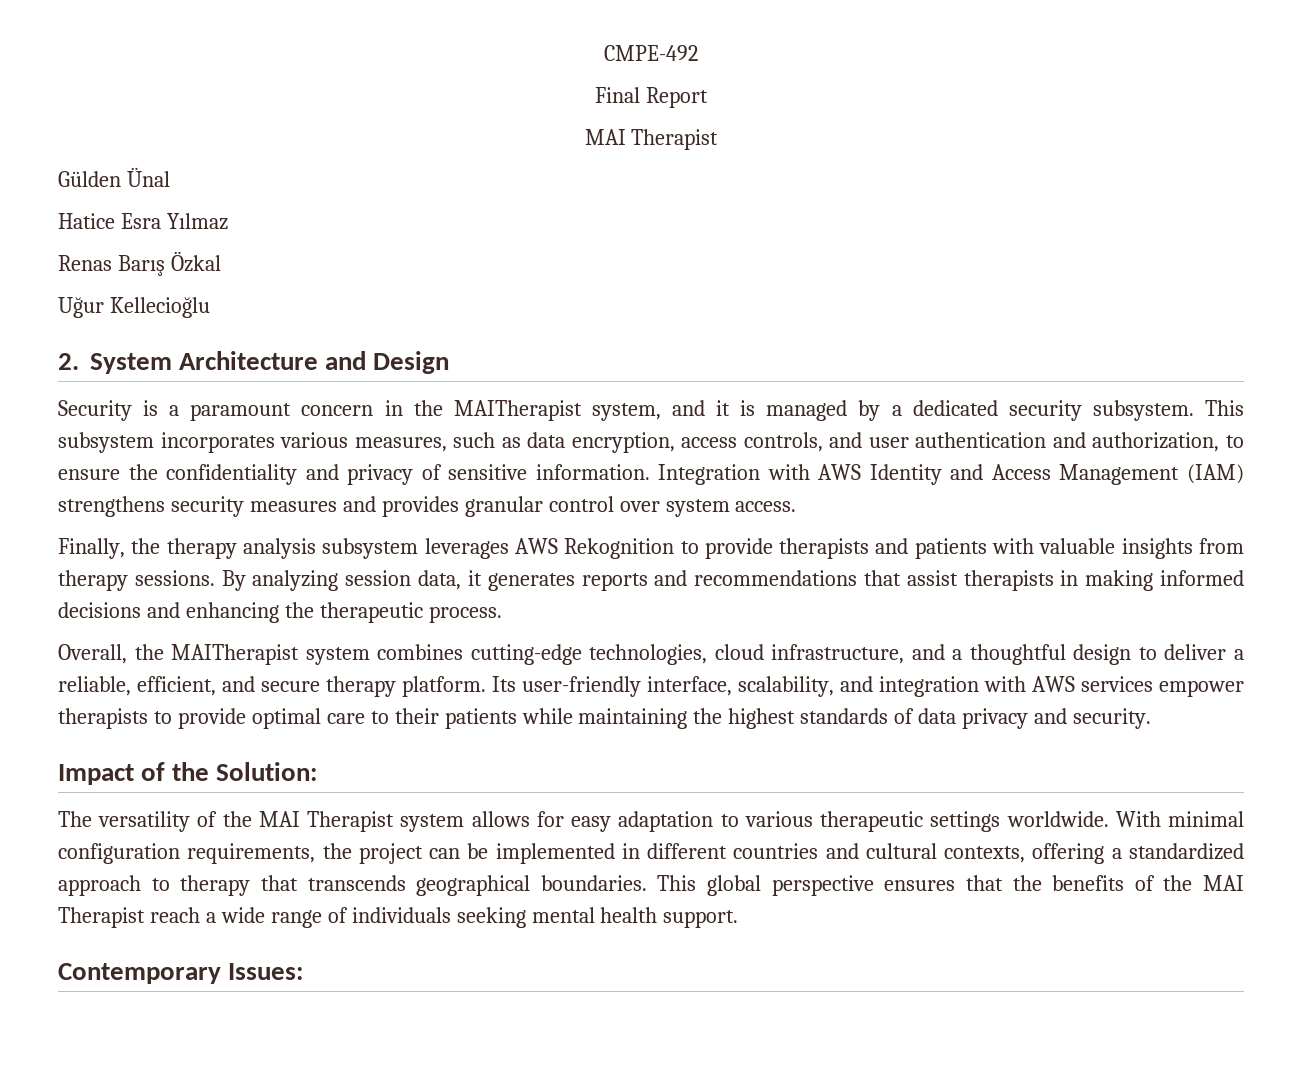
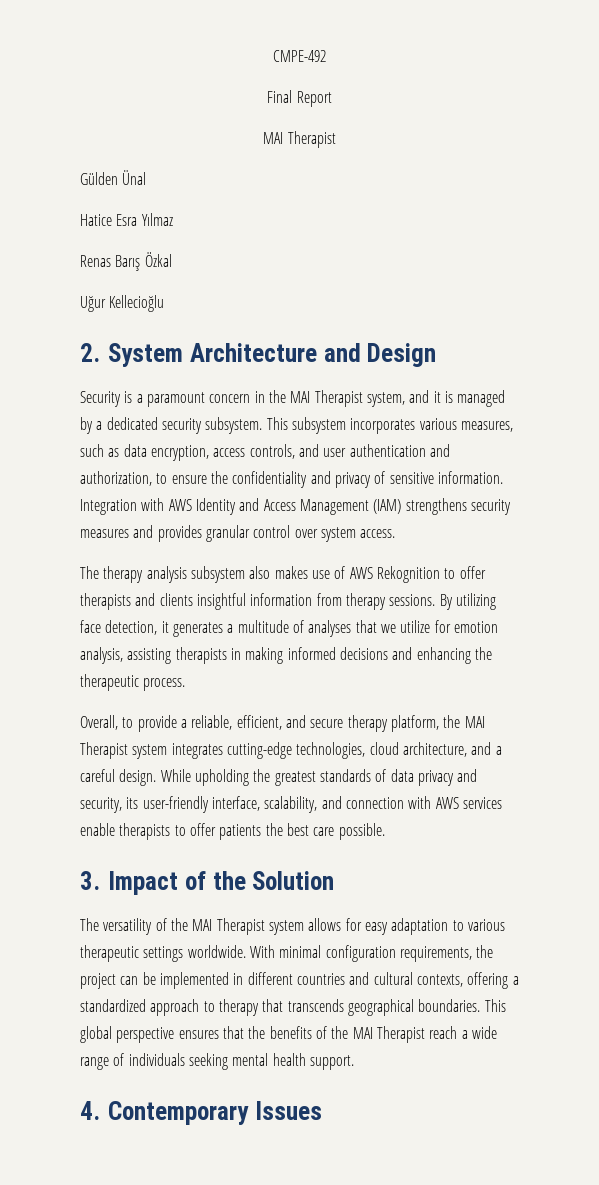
[453,400,582,421] MAITherapist -> [290,390,363,407] MAI Therapist
[58,538,161,559] Finally, the -> [80,566,99,579] The
[424,538,509,559] leverages -> [249,566,346,579] also makes use of
[704,538,773,559] provide -> [459,566,486,579] offer
[914,538,1244,559] [58,570,958,591] patients with valuable insights from therapy sessions. By analyzing session data, it generates reports and recommendations that assist -> [159,593,496,610] [80,620,498,637] [80,647,172,664] clients insightful information from therapy sessions. By utilizing face detection, it generates a multitude of analyses that we utilize for emotion analysis, assisting
[134,644,1227,665] the MAITherapist system combines cutting-edge technologies, cloud infrastructure, and a thoughtful design to deliver -> [122,715,177,732] to provide
[402,676,1244,697] [58,708,796,729] platform. Its user-friendly interface, scalability, and integration with AWS services empower therapists to provide optimal care to their patients while maintaining the highest -> [390,715,485,732] [80,742,502,759] [80,769,316,786] platform, the MAI Therapist system integrates cutting-edge technologies, cloud architecture, and a careful design. While upholding the greatest
[1072,708,1151,729] security. // -> [80,796,502,813] [80,823,385,840] [80,871,100,890] security, its user-friendly interface, scalability, and connection with AWS services enable therapists to offer patients the best care possible. // 3.
[216,762,318,781] Solution: -> [252,871,335,890] Solution
[58,963,304,984] Contemporary Issues: -> [80,1101,322,1125] 4. Contemporary Issues

